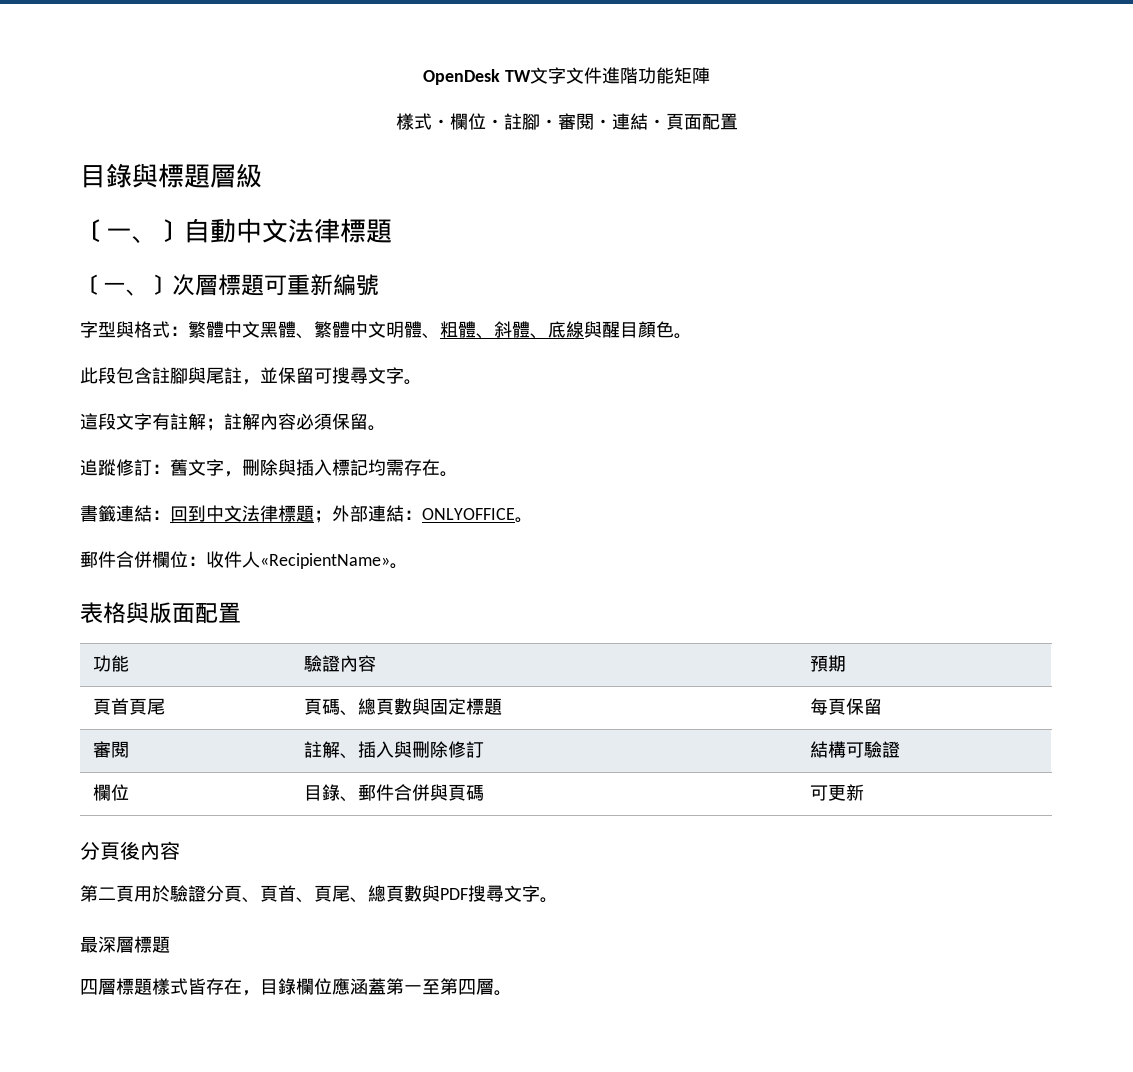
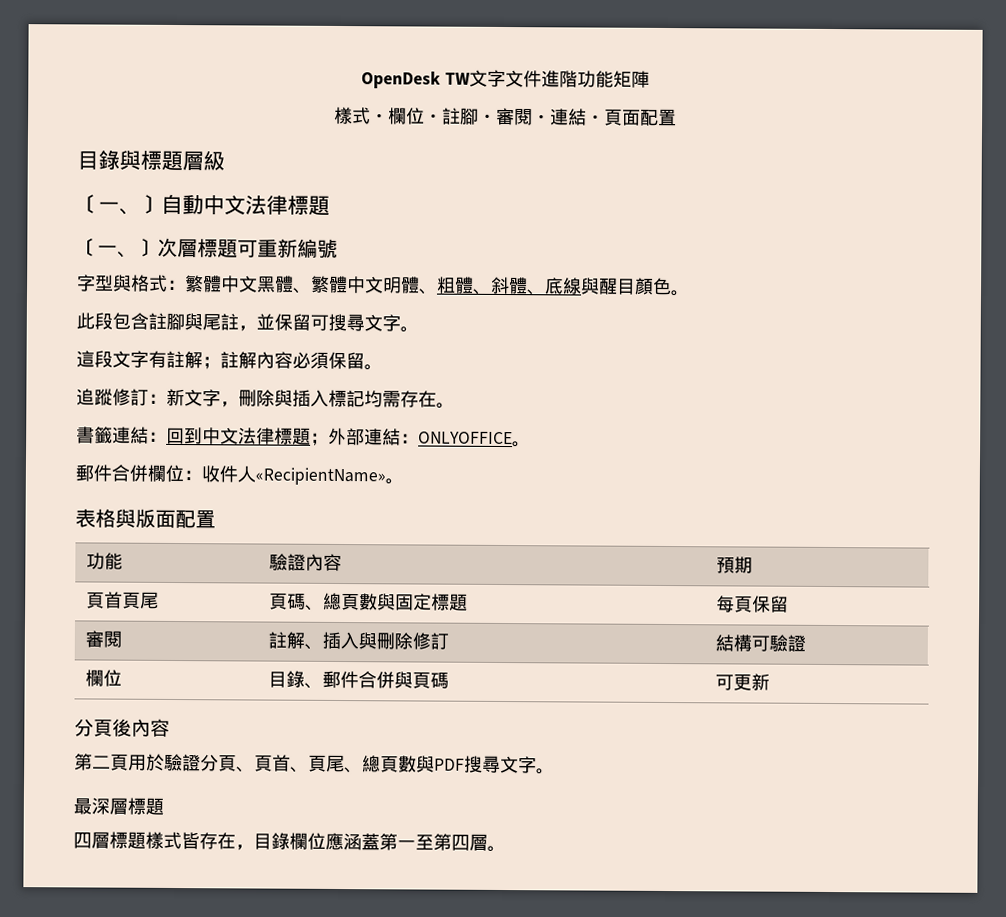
[170,459,188,476] 舊 -> [166,388,185,407] 新

